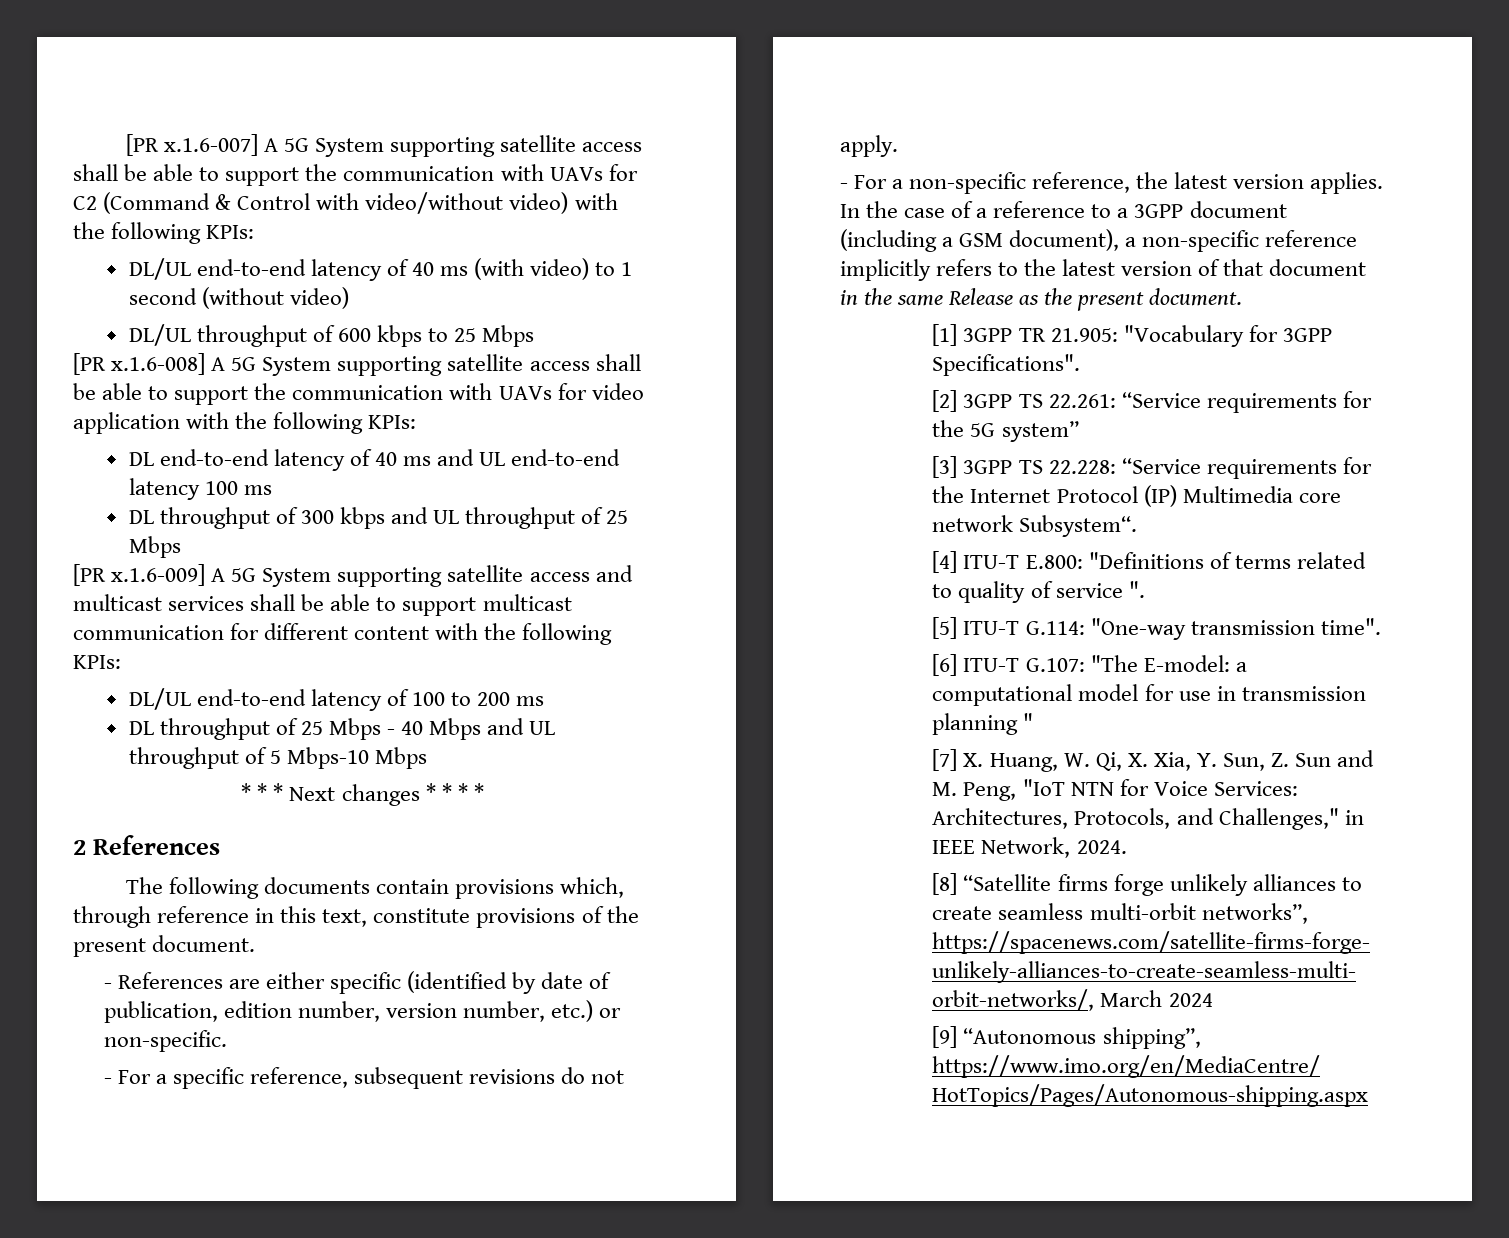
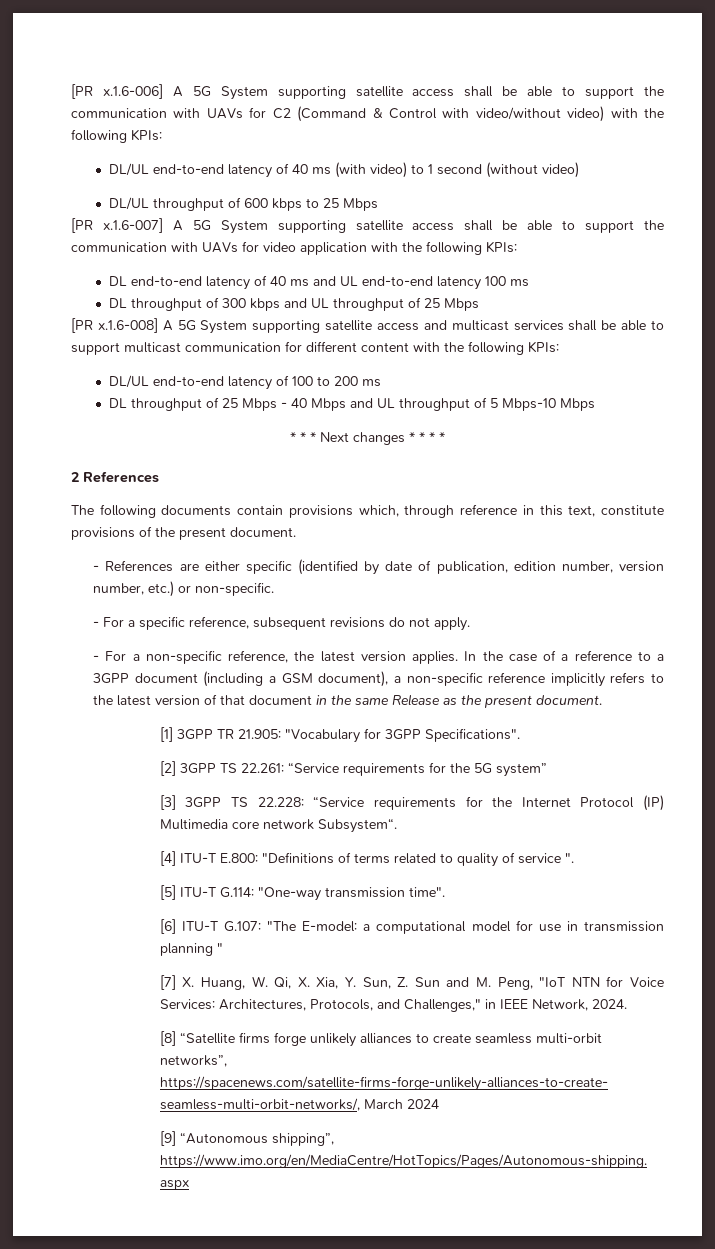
[125,134,258,156] [PR x.1.6-007] -> [71,84,163,99] [PR x.1.6-006]
[111,353,206,375] x.1.6-008] -> [102,218,163,233] x.1.6-007]
[111,564,206,586] x.1.6-009] -> [97,318,158,333] x.1.6-008]

